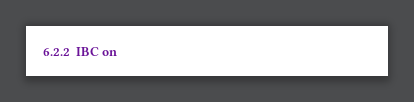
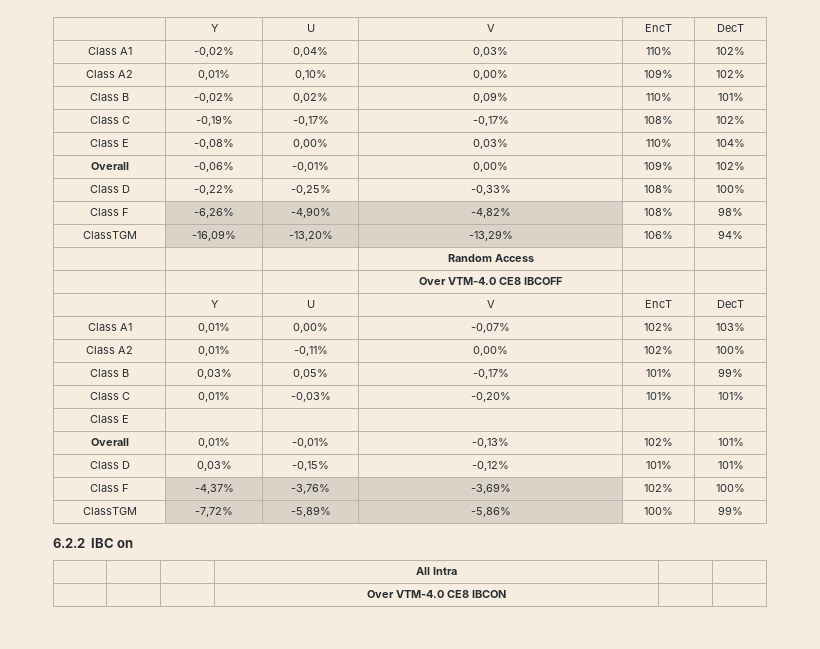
[43,47,118,56] 6.2.2 IBC on -> [210,24,219,32] [306,24,315,32] [486,24,495,32] [645,24,672,32] [717,24,744,32] [87,47,132,55] [194,47,234,57] [293,47,328,57] [473,47,508,57] [645,47,672,55] [716,47,745,55] [86,70,133,78] [198,70,230,80] [294,70,327,80] [473,70,508,80] [644,69,673,78] [716,70,745,78] [90,93,129,101] [194,93,234,103] [293,93,328,103] [473,92,508,103] [645,93,672,101] [717,93,744,101] [89,116,130,124] [195,115,233,126] [292,116,329,126] [472,116,509,126] [644,116,673,124] [716,116,745,124] [90,139,129,147] [194,139,234,149] [293,139,328,149] [473,139,508,149] [645,139,672,147] [716,139,745,147] [90,162,129,170] [194,162,234,172] [292,162,329,172] [473,162,508,172] [644,161,673,170] [716,162,745,170] [89,185,130,193] [194,185,234,195] [290,185,331,195] [470,185,511,195] [644,185,673,193] [716,185,745,193] [90,208,129,216] [194,208,234,218] [290,207,331,218] [470,208,511,218] [644,208,673,216] [718,207,743,216] [82,231,137,239] [192,230,236,241] [288,231,333,241] [468,230,513,241] [644,231,673,239] [718,230,743,239] [447,254,534,262] [419,277,562,285] [210,300,219,308] [306,300,315,308] [486,300,495,308] [645,300,672,308] [717,300,744,308] [87,323,132,331] [198,323,230,333] [293,323,328,333] [471,323,510,333] [644,323,673,331] [716,323,745,331] [86,346,133,354] [198,346,230,356] [293,346,328,356] [473,346,508,356] [644,346,673,354] [716,346,745,354] [90,369,129,377] [196,369,232,379] [293,369,328,379] [472,369,509,379] [645,369,672,377] [718,368,743,377] [89,392,130,400] [198,392,230,402] [290,392,331,402] [470,392,511,402] [645,392,672,400] [717,392,744,400] [90,415,129,423] [90,438,129,446] [198,438,230,448] [292,438,329,448] [472,438,509,448] [644,438,673,446] [717,438,744,446] [89,461,130,469] [196,461,232,471] [292,461,329,471] [472,461,509,471] [645,461,672,469] [717,461,744,469] [90,484,129,492] [194,484,234,494] [291,484,330,494] [470,483,511,494] [644,484,673,492] [716,484,745,492] [82,507,137,515] [195,507,233,517] [290,506,331,517] [470,507,511,517] [644,507,673,515] [718,506,743,515] [53,538,134,548] [416,567,457,575] [367,590,506,598] | Y | U | V | EncT | DecT // Class A1 | -0,02% | 0,04% | 0,03% | 110% | 102% // Class A2 | 0,01% | 0,10% | 0,00% | 109% | 102% // Class B | -0,02% | 0,02% | 0,09% | 110% | 101% // Class C | -0,19% | -0,17% | -0,17% | 108% | 102% // Class E | -0,08% | 0,00% | 0,03% | 110% | 104% // Overall | -0,06% | -0,01% | 0,00% | 109% | 102% // Class D | -0,22% | -0,25% | -0,33% | 108% | 100% // Class F | -6,26% | -4,90% | -4,82% | 108% | 98% // ClassTGM | -16,09% | -13,20% | -13,29% | 106% | 94% // | | | Random Access | | // | | | Over VTM-4.0 CE8 IBCOFF | | // | Y | U | V | EncT | DecT // Class A1 | 0,01% | 0,00% | -0,07% | 102% | 103% // Class A2 | 0,01% | -0,11% | 0,00% | 102% | 100% // Class B | 0,03% | 0,05% | -0,17% | 101% | 99% // Class C | 0,01% | -0,03% | -0,20% | 101% | 101% // Class E | | | | | // Overall | 0,01% | -0,01% | -0,13% | 102% | 101% // Class D | 0,03% | -0,15% | -0,12% | 101% | 101% // Class F | -4,37% | -3,76% | -3,69% | 102% | 100% // ClassTGM | -7,72% | -5,89% | -5,86% | 100% | 99% // 6.2.2 IBC on // | | | All Intra | | // | | | Over VTM-4.0 CE8 IBCON | |

